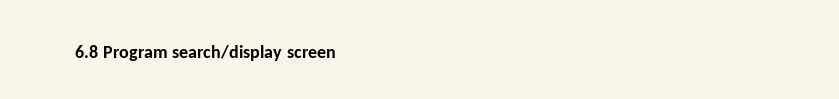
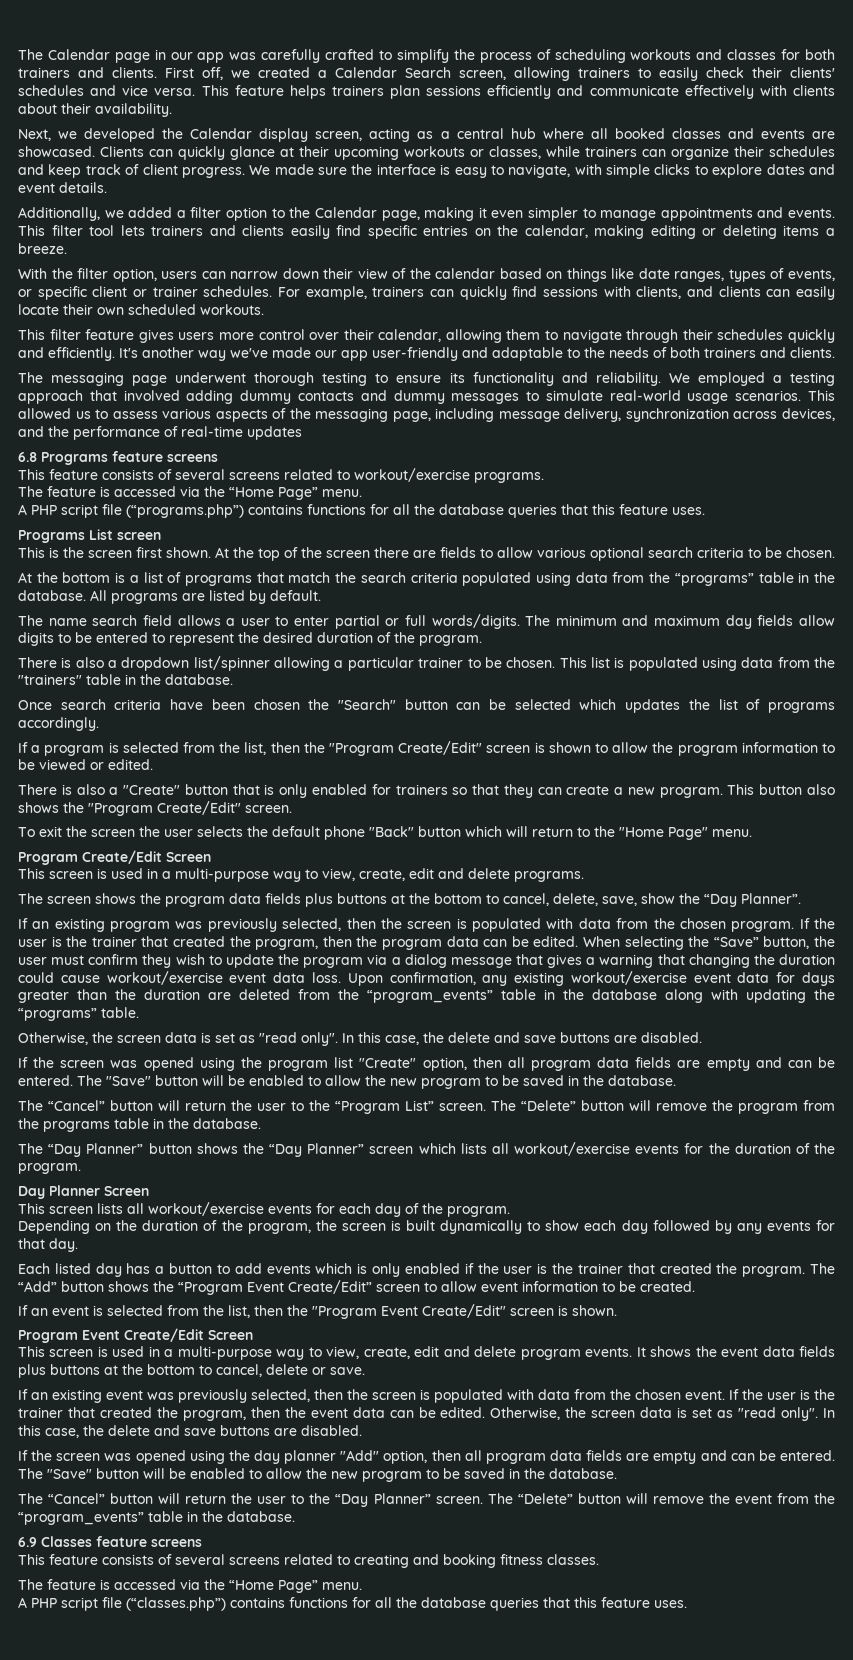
[75,45,337,61] 6.8 Program search/display screen -> [18,49,836,63] [18,67,835,81] [18,85,835,99] [18,103,172,117] [18,128,835,142] [18,146,835,160] [18,164,836,178] [18,182,107,193] [18,207,835,221] [18,225,835,239] [18,243,67,254] [18,268,835,282] [18,286,835,300] [18,304,264,315] [18,329,835,343] [18,347,835,361] [18,372,836,386] [18,390,836,404] [18,408,835,422] [18,426,302,440] [18,451,218,465] [18,468,544,483] [18,486,362,500] [18,504,705,518] [18,529,161,543] [18,547,835,561] [18,572,835,586] [18,590,321,604] [18,614,836,629] [18,632,482,646] [18,656,836,671] [18,674,233,685] [18,699,836,713] [18,717,99,731] [18,741,836,756] [18,759,153,770] [18,784,835,798] [18,801,292,816] [18,826,752,840] [18,850,211,865] [18,868,584,882] [18,893,801,907] [18,918,835,932] [18,936,836,950] [18,954,835,968] [18,971,836,986] [18,989,835,1003] [18,1007,139,1021] [18,1032,702,1046] [18,1057,835,1071] [18,1075,676,1089] [18,1100,835,1114] [18,1118,261,1132] [18,1142,835,1157] [18,1163,81,1174] [18,1185,149,1199] [18,1202,510,1217] [18,1220,836,1234] [18,1238,78,1252] [18,1263,836,1277] [18,1280,695,1295] [18,1304,617,1319] [18,1328,253,1343] [18,1346,836,1360] [18,1364,365,1378] [18,1389,835,1403] [18,1407,836,1421] [18,1425,362,1438] [18,1450,835,1464] [18,1468,617,1482] [18,1493,835,1507] [18,1511,295,1525] [18,1536,202,1547] [18,1554,599,1568] [18,1579,362,1593] [18,1597,687,1611] The Calendar page in our app was carefully crafted to simplify the process of scheduling workouts and classes for both trainers and clients. First off, we created a Calendar Search screen, allowing trainers to easily check their clients' schedules and vice versa. This feature helps trainers plan sessions efficiently and communicate effectively with clients about their availability. // Next, we developed the Calendar display screen, acting as a central hub where all booked classes and events are showcased. Clients can quickly glance at their upcoming workouts or classes, while trainers can organize their schedules and keep track of client progress. We made sure the interface is easy to navigate, with simple clicks to explore dates and event details. // Additionally, we added a filter option to the Calendar page, making it even simpler to manage appointments and events. This filter tool lets trainers and clients easily find specific entries on the calendar, making editing or deleting items a breeze. // With the filter option, users can narrow down their view of the calendar based on things like date ranges, types of events, or specific client or trainer schedules. For example, trainers can quickly find sessions with clients, and clients can easily locate their own scheduled workouts. // This filter feature gives users more control over their calendar, allowing them to navigate through their schedules quickly and efficiently. It's another way we've made our app user-friendly and adaptable to the needs of both trainers and clients. // The messaging page underwent thorough testing to ensure its functionality and reliability. We employed a testing approach that involved adding dummy contacts and dummy messages to simulate real-world usage scenarios. This allowed us to assess various aspects of the messaging page, including message delivery, synchronization across devices, and the performance of real-time updates // 6.8 Programs feature screens // This feature consists of several screens related to workout/exercise programs. // The feature is accessed via the “Home Page” menu. // A PHP script file (“programs.php”) contains functions for all the database queries that this feature uses. // Programs List screen // This is the screen first shown. At the top of the screen there are fields to allow various optional search criteria to be chosen. // At the bottom is a list of programs that match the search criteria populated using data from the “programs” table in the database. All programs are listed by default. // The name search field allows a user to enter partial or full words/digits. The minimum and maximum day fields allow digits to be entered to represent the desired duration of the program. // There is also a dropdown list/spinner allowing a particular trainer to be chosen. This list is populated using data from the "trainers" table in the database. // Once search criteria have been chosen the "Search" button can be selected which updates the list of programs accordingly. // If a program is selected from the list, then the "Program Create/Edit" screen is shown to allow the program information to be viewed or edited. // There is also a "Create" button that is only enabled for trainers so that they can create a new program. This button also shows the "Program Create/Edit" screen. // To exit the screen the user selects the default phone "Back" button which will return to the "Home Page" menu. // Program Create/Edit Screen // This screen is used in a multi-purpose way to view, create, edit and delete programs. // The screen shows the program data fields plus buttons at the bottom to cancel, delete, save, show the “Day Planner”. // If an existing program was previously selected, then the screen is populated with data from the chosen program. If the user is the trainer that created the program, then the program data can be edited. When selecting the “Save” button, the user must confirm they wish to update the program via a dialog message that gives a warning that changing the duration could cause workout/exercise event data loss. Upon confirmation, any existing workout/exercise event data for days greater than the duration are deleted from the “program_events” table in the database along with updating the “programs” table. // Otherwise, the screen data is set as "read only". In this case, the delete and save buttons are disabled. // If the screen was opened using the program list "Create" option, then all program data fields are empty and can be entered. The "Save" button will be enabled to allow the new program to be saved in the database. // The “Cancel” button will return the user to the “Program List” screen. The “Delete” button will remove the program from the programs table in the database. // The “Day Planner” button shows the “Day Planner” screen which lists all workout/exercise events for the duration of the program. // Day Planner Screen // This screen lists all workout/exercise events for each day of the program. // Depending on the duration of the program, the screen is built dynamically to show each day followed by any events for that day. // Each listed day has a button to add events which is only enabled if the user is the trainer that created the program. The “Add” button shows the “Program Event Create/Edit” screen to allow event information to be created. // If an event is selected from the list, then the "Program Event Create/Edit" screen is shown. // Program Event Create/Edit Screen // This screen is used in a multi-purpose way to view, create, edit and delete program events. It shows the event data fields plus buttons at the bottom to cancel, delete or save. // If an existing event was previously selected, then the screen is populated with data from the chosen event. If the user is the trainer that created the program, then the event data can be edited. Otherwise, the screen data is set as "read only". In this case, the delete and save buttons are disabled. // If the screen was opened using the day planner "Add" option, then all program data fields are empty and can be entered. The "Save" button will be enabled to allow the new program to be saved in the database. // The “Cancel” button will return the user to the “Day Planner” screen. The “Delete” button will remove the event from the “program_events” table in the database. // 6.9 Classes feature screens // This feature consists of several screens related to creating and booking fitness classes. // The feature is accessed via the “Home Page” menu. // A PHP script file (“classes.php”) contains functions for all the database queries that this feature uses.

